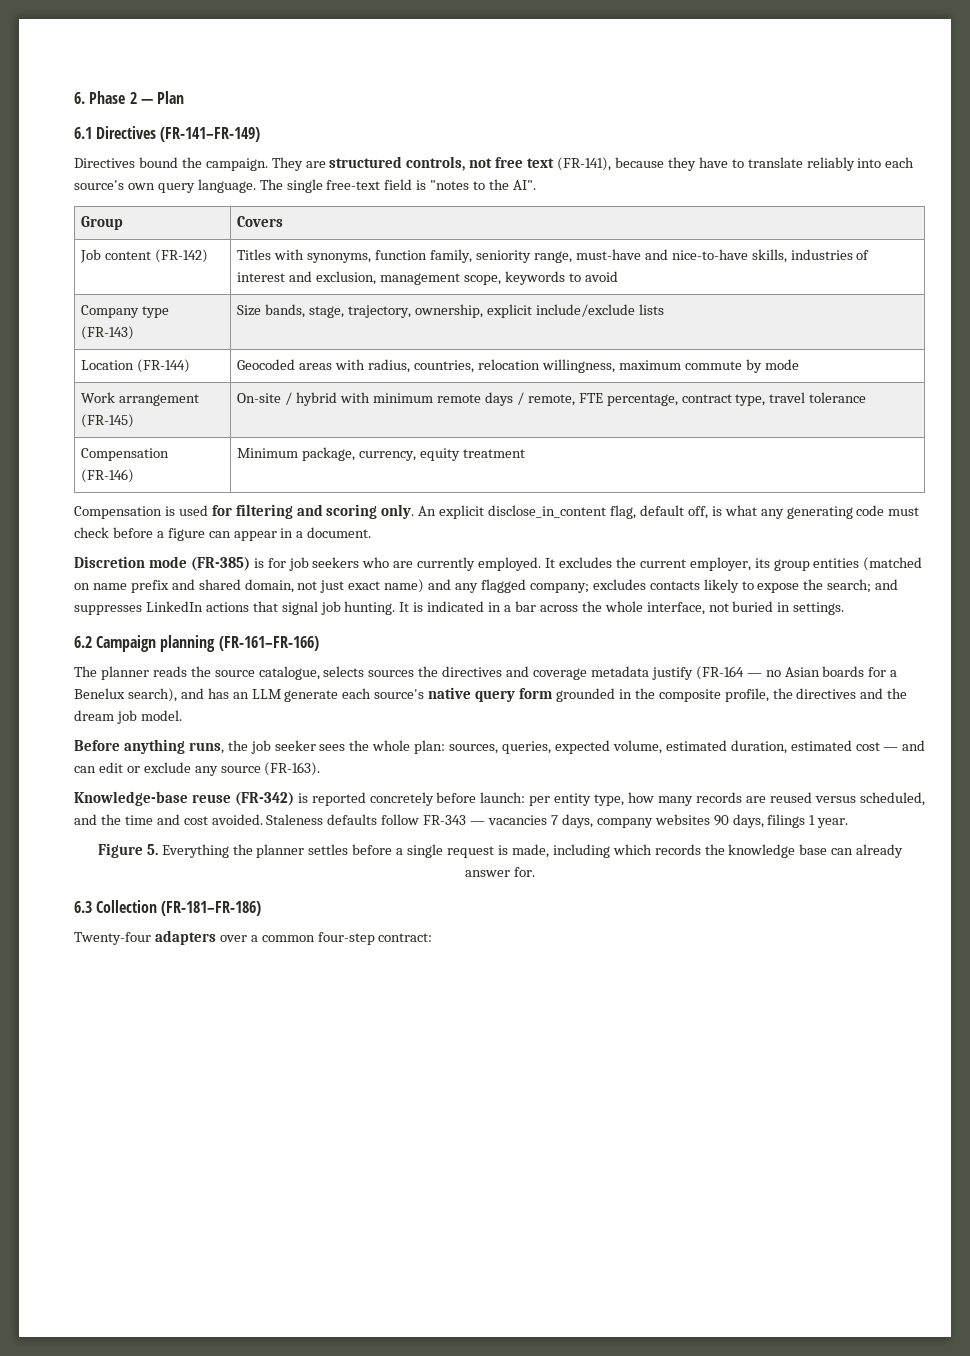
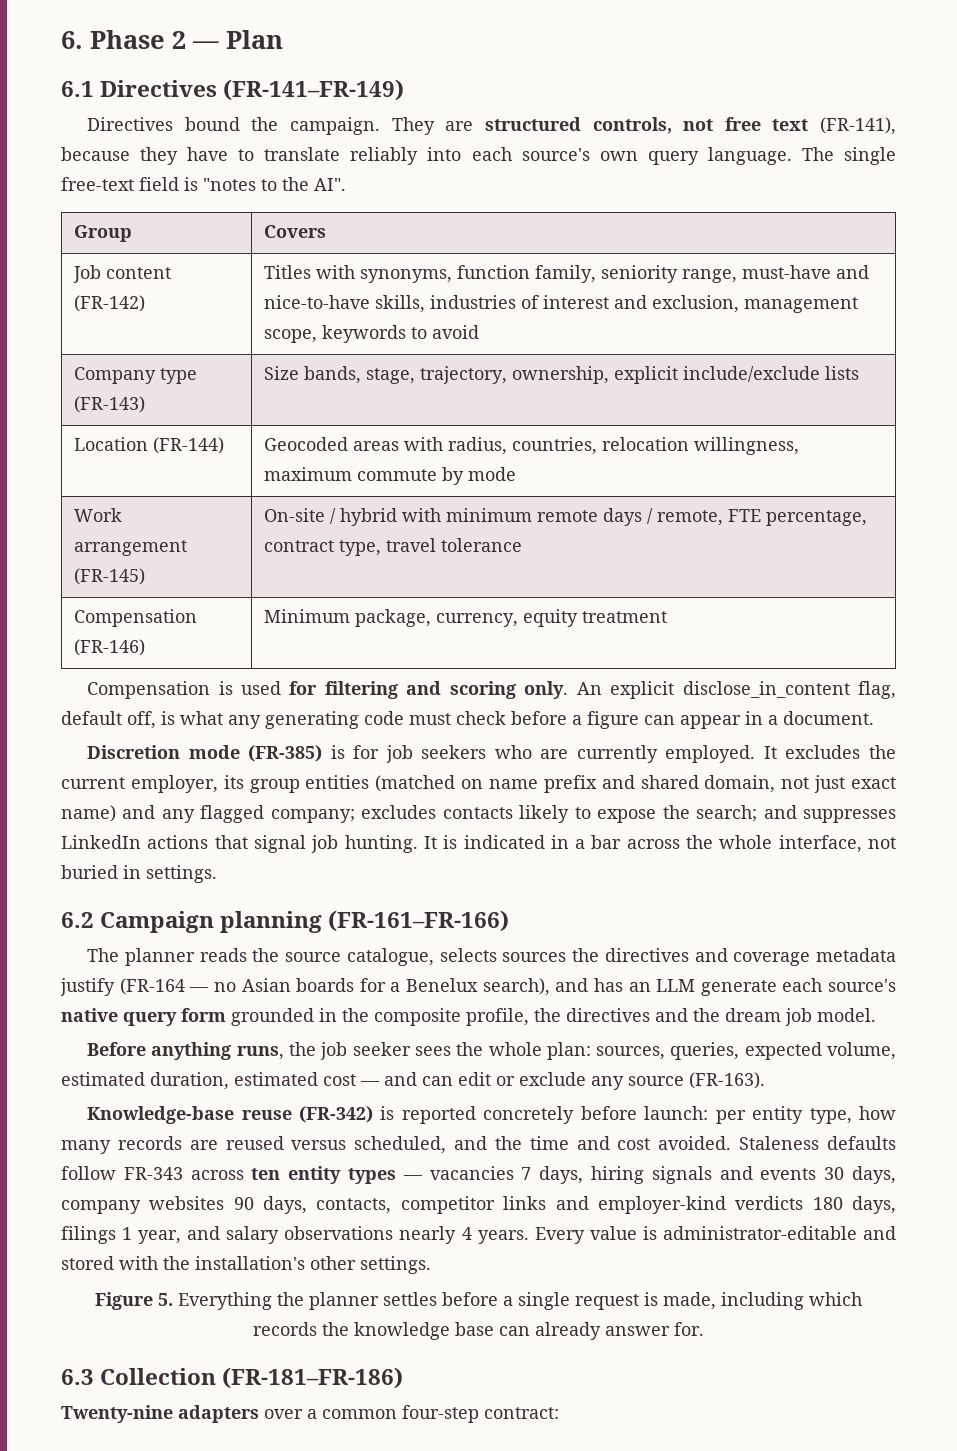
[470,814,849,828] — vacancies 7 days, company websites 90 days, filings 1 year. -> [190,1166,896,1184] [61,1196,897,1214] [61,1226,897,1244] [61,1256,431,1274] across ten entity types — vacancies 7 days, hiring signals and events 30 days, company websites 90 days, contacts, competitor links and employer-kind verdicts 180 days, filings 1 year, and salary observations nearly 4 years. Every value is administrator-editable and stored with the installation's other settings.
[74,932,151,945] Twenty-four -> [61,1405,173,1423] Twenty-nine

